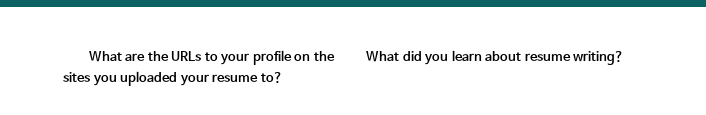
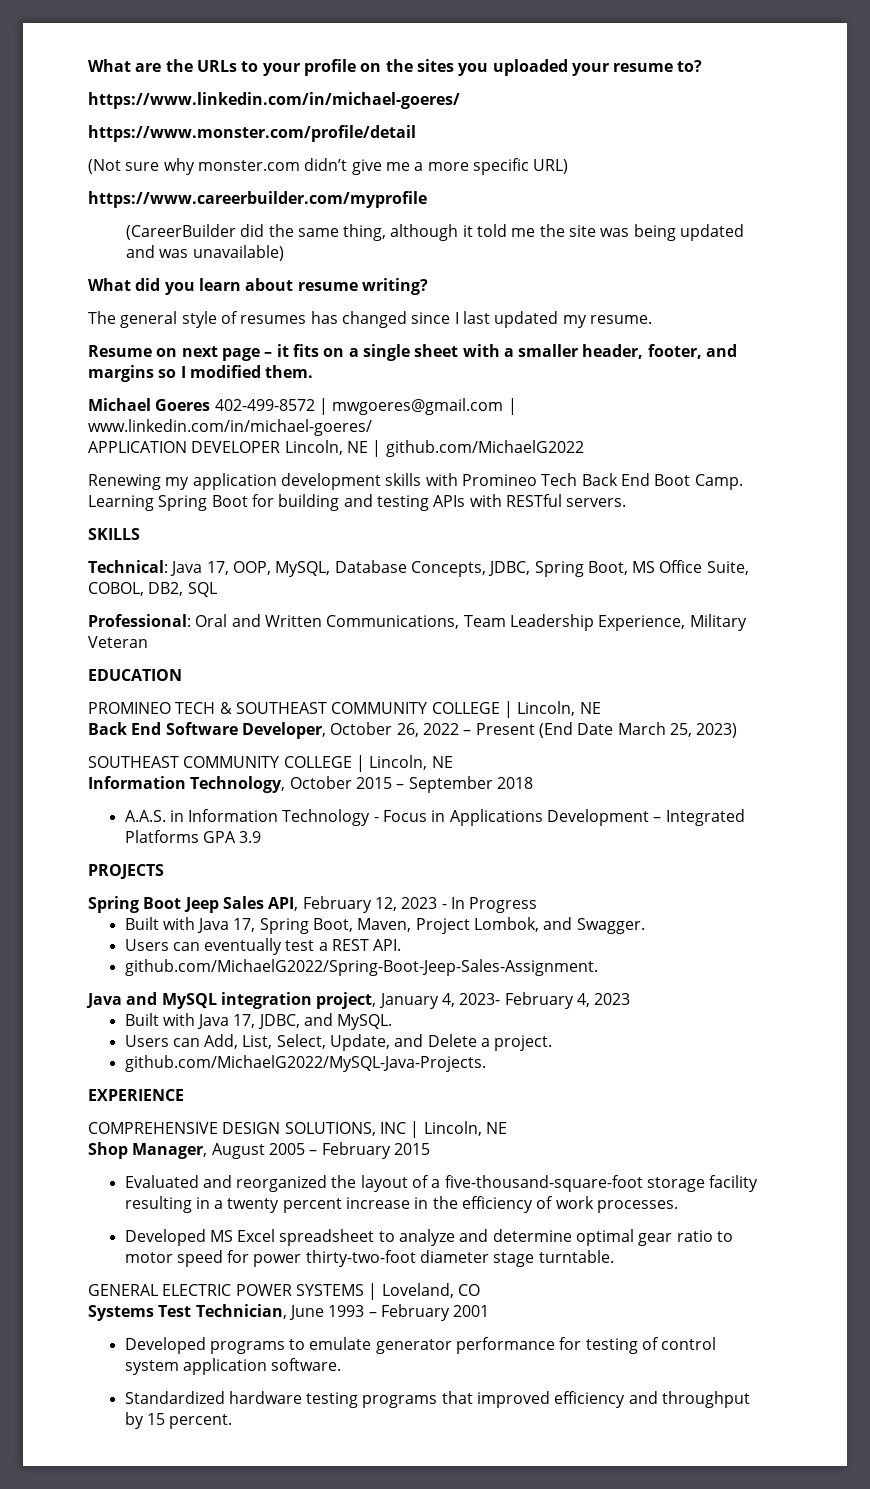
(283, 77) none -> [88,92,460,109] [88,125,416,142] [88,158,569,175] [88,191,427,208] [125,224,745,241] [125,245,284,261] // https://www.linkedin.com/in/michael-goeres/ // https://www.monster.com/profile/detail // (Not sure why monster.com didn’t give me a more specific URL) // https://www.careerbuilder.com/myprofile // (CareerBuilder did the same thing, although it told me the site was being updated and was unavailable)
(625, 58) none -> [88,311,652,328] [88,344,738,361] [88,365,314,382] [88,398,517,415] [88,419,372,436] [88,440,584,457] [88,473,743,490] [88,494,627,511] [88,528,140,540] [88,560,749,577] [88,582,217,597] [88,614,747,631] [88,636,148,648] [88,669,182,681] [88,701,601,718] [88,722,738,739] [88,755,453,772] [88,776,533,793] [124,809,745,826] [124,830,262,843] [88,864,164,879] [88,896,538,913] [124,917,645,934] [124,938,402,955] [124,959,598,976] [86,992,631,1009] [124,1013,393,1030] [124,1034,553,1051] [124,1055,486,1072] [88,1089,184,1101] [88,1121,507,1138] [88,1142,430,1159] [124,1175,759,1192] [124,1196,679,1213] [124,1229,734,1246] [124,1250,614,1267] [88,1283,480,1300] [88,1304,490,1321] [124,1337,717,1354] [124,1358,342,1375] [124,1391,751,1408] [124,1412,233,1429] // The general style of resumes has changed since I last updated my resume. // Resume on next page – it fits on a single sheet with a smaller header, footer, and margins so I modified them. // Michael Goeres 402-499-8572 | mwgoeres@gmail.com | www.linkedin.com/in/michael-goeres/ // APPLICATION DEVELOPER Lincoln, NE | github.com/MichaelG2022 // Renewing my application development skills with Promineo Tech Back End Boot Camp. Learning Spring Boot for building and testing APIs with RESTful servers. // SKILLS // Technical: Java 17, OOP, MySQL, Database Concepts, JDBC, Spring Boot, MS Office Suite, COBOL, DB2, SQL // Professional: Oral and Written Communications, Team Leadership Experience, Military Veteran // EDUCATION // PROMINEO TECH & SOUTHEAST COMMUNITY COLLEGE | Lincoln, NE // Back End Software Developer, October 26, 2022 – Present (End Date March 25, 2023) // SOUTHEAST COMMUNITY COLLEGE | Lincoln, NE // Information Technology, October 2015 – September 2018 // A.A.S. in Information Technology - Focus in Applications Development – Integrated Platforms GPA 3.9 // PROJECTS // Spring Boot Jeep Sales API, February 12, 2023 - In Progress // Built with Java 17, Spring Boot, Maven, Project Lombok, and Swagger. // Users can eventually test a REST API. // github.com/MichaelG2022/Spring-Boot-Jeep-Sales-Assignment. // Java and MySQL integration project, January 4, 2023- February 4, 2023 // Built with Java 17, JDBC, and MySQL. // Users can Add, List, Select, Update, and Delete a project. // github.com/MichaelG2022/MySQL-Java-Projects. // EXPERIENCE // COMPREHENSIVE DESIGN SOLUTIONS, INC | Lincoln, NE // Shop Manager, August 2005 – February 2015 // Evaluated and reorganized the layout of a five-thousand-square-foot storage facility resulting in a twenty percent increase in the efficiency of work processes. // Developed MS Excel spreadsheet to analyze and determine optimal gear ratio to motor speed for power thirty-two-foot diameter stage turntable. // GENERAL ELECTRIC POWER SYSTEMS | Loveland, CO // Systems Test Technician, June 1993 – February 2001 // Developed programs to emulate generator performance for testing of control system application software. // Standardized hardware testing programs that improved efficiency and throughput by 15 percent.

